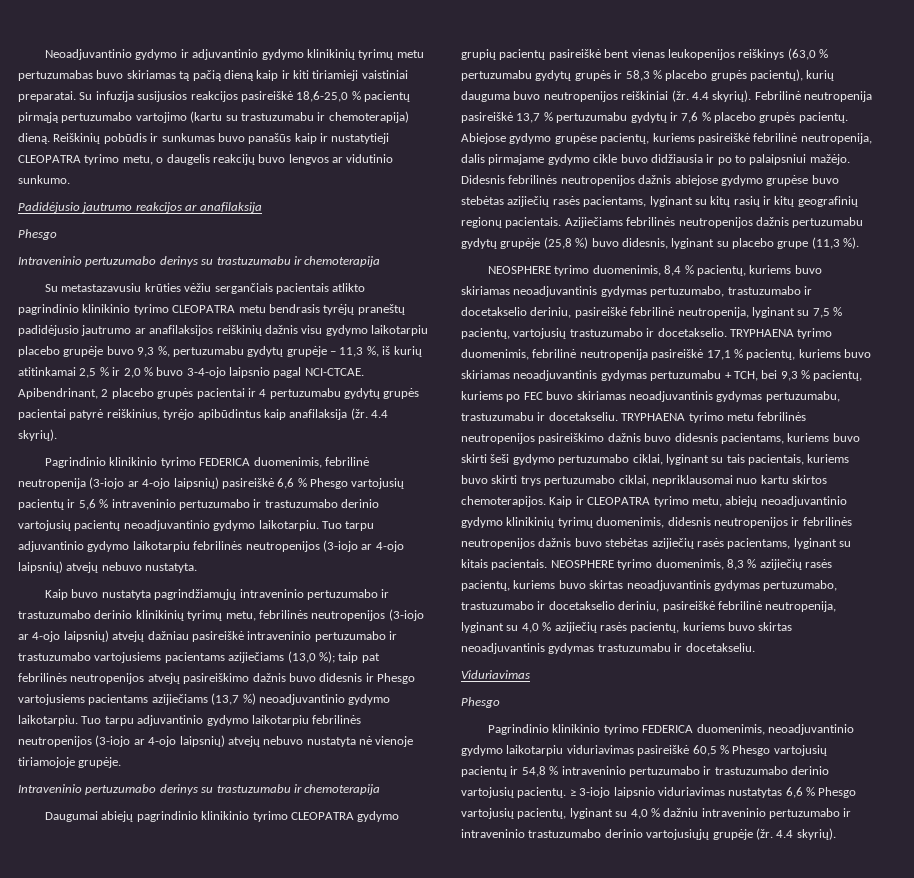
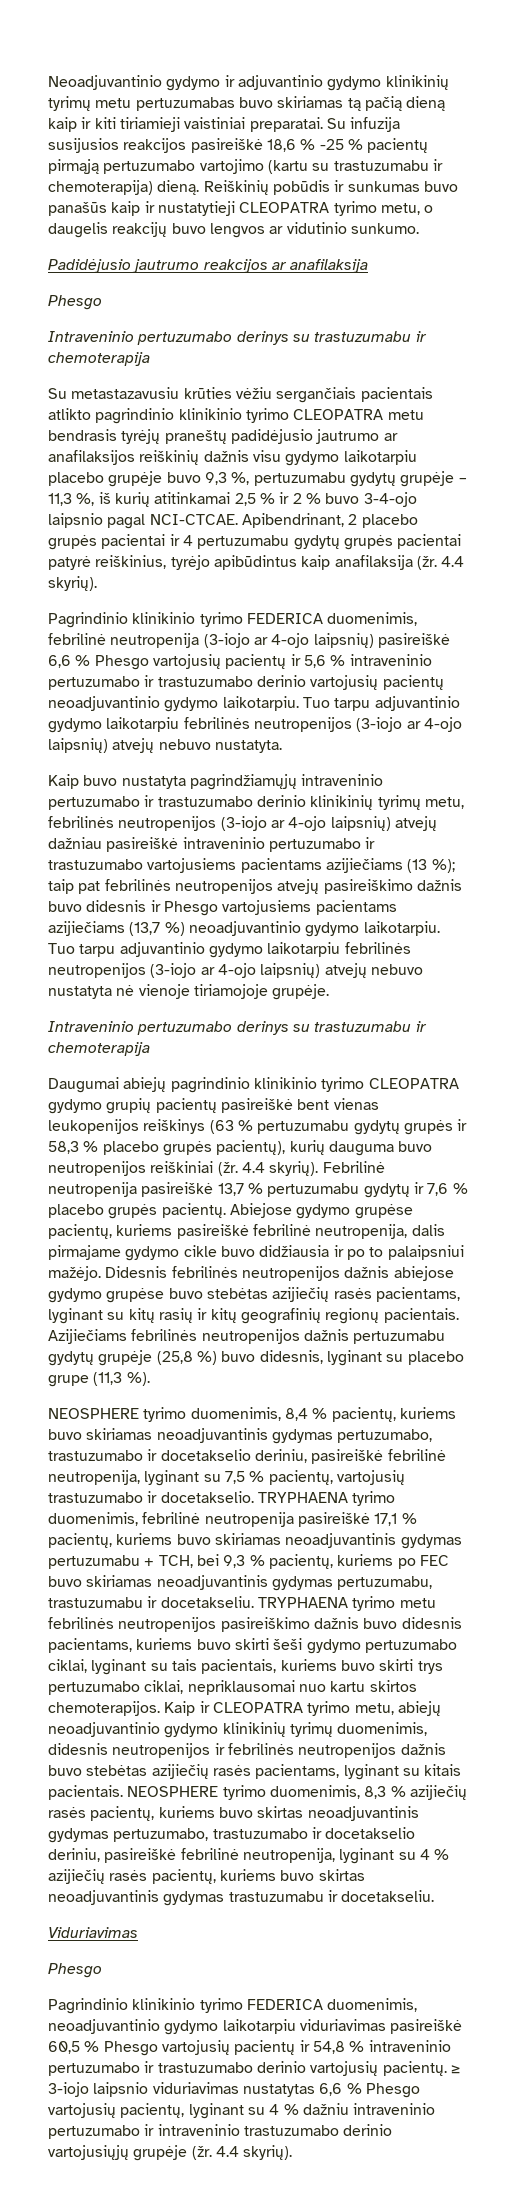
[296,91,349,102] 18,6-25,0 -> [266,139,344,152] 18,6 % -25
[123,368,141,378] 2,0 -> [292,493,302,504] 2
[287,651,316,663] (13,0 -> [407,859,428,873] (13
[787,48,816,60] (63,0 -> [209,1120,234,1134] (63
[521,623,539,633] 4,0 -> [419,1849,430,1860] 4
[630,809,648,819] 4,0 -> [269,2104,280,2115] 4

